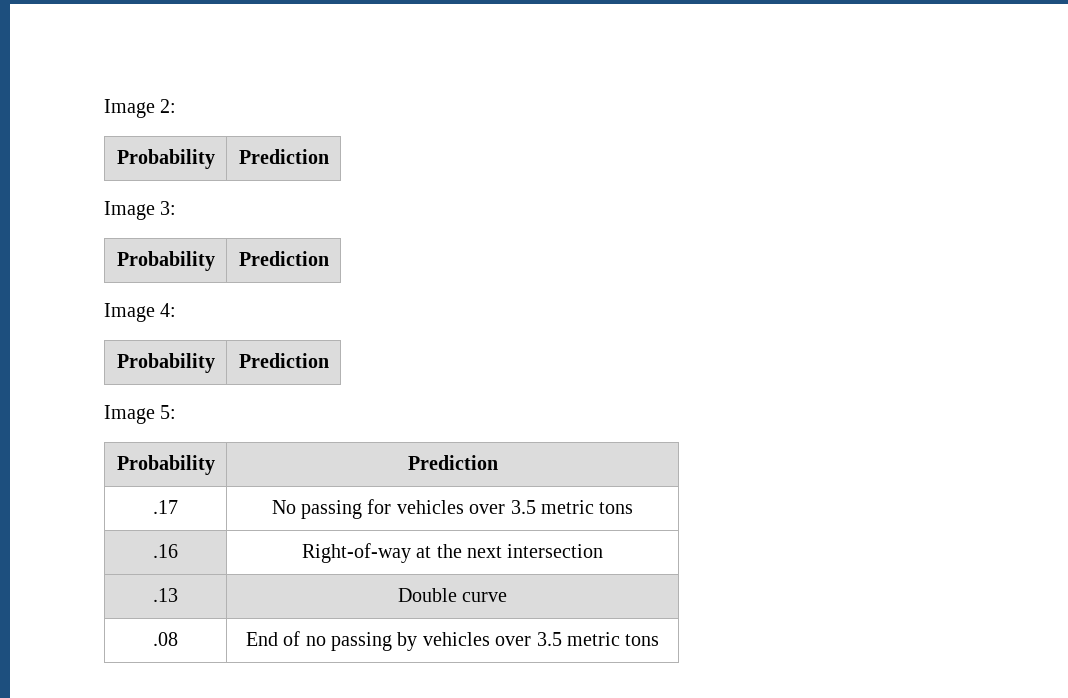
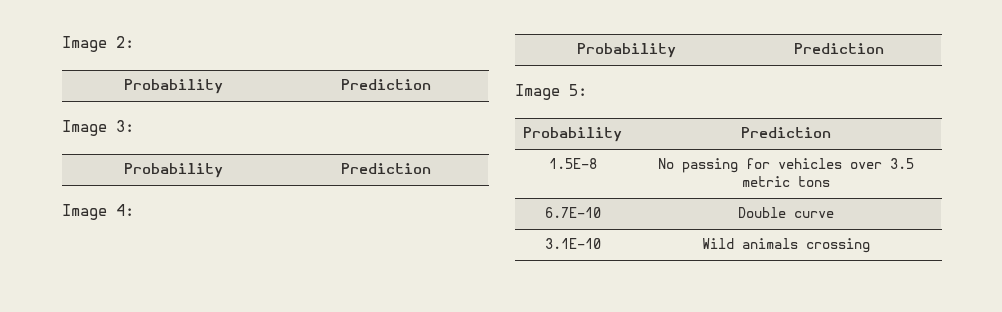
[153,500,178,514] .17 -> [548,158,597,169] 1.5E-8
[153,544,178,558] [301,543,604,563] [153,588,178,602] [397,588,508,602] [153,632,178,646] [245,631,660,651] .16 | Right-of-way at the next intersection // .13 | Double curve // .08 | End of no passing by vehicles over 3.5 metric tons -> [544,207,601,218] [737,207,834,218] [544,238,601,249] [701,238,870,253] 6.7E-10 | Double curve // 3.1E-10 | Wild animals crossing

